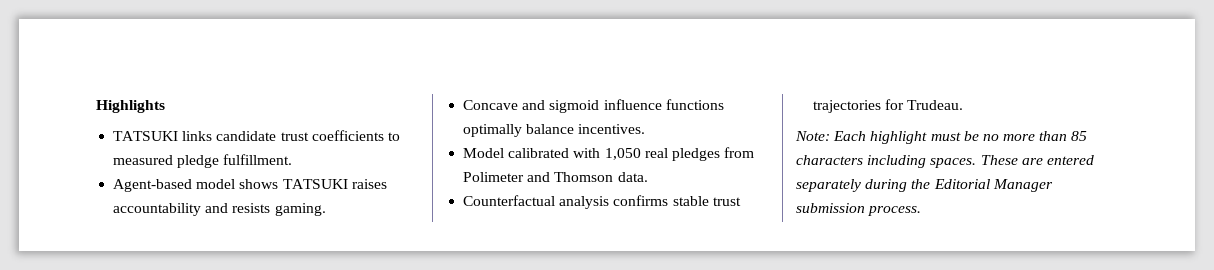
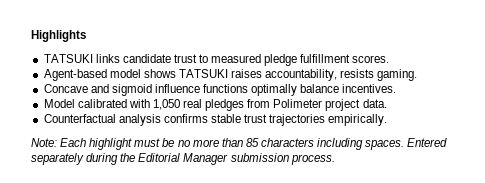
[311,130,384,141] coefficients -> (197, 58) none
[223,154,293,165] fulfillment. -> [300,54,390,63] fulfillment scores.
[113,203,229,216] accountability and -> [265,69,338,81] accountability,
[527,172,614,182] and Thomson -> [325,99,361,111] project
[885,99,964,110] for Trudeau. -> [328,114,388,126] empirically.
[980,155,1094,165] These are entered -> [407,138,448,147] Entered

